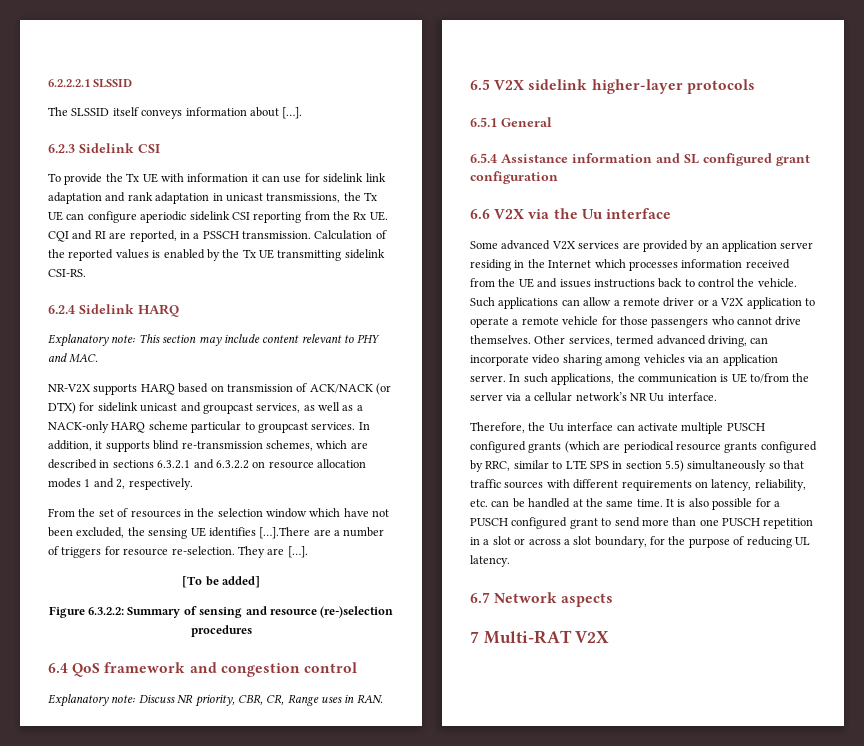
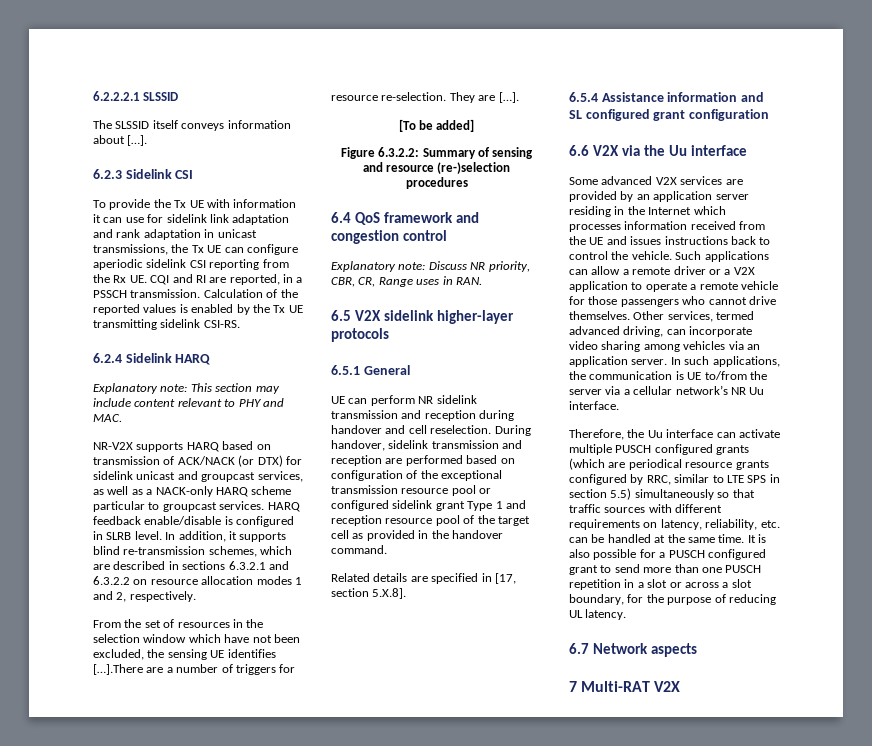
(356, 426) none -> [267,502,300,512] [93,516,295,527] [93,531,162,540] HARQ feedback enable/disable is configured in SLRB level.
(552, 122) none -> [331,395,477,406] [331,410,515,421] [331,425,531,436] [331,440,523,451] [331,455,515,466] [331,470,503,481] [331,485,492,496] [331,500,526,511] [331,515,530,526] [331,530,503,541] [331,545,387,554] [331,573,516,584] [331,588,407,599] // UE can perform NR sidelink transmission and reception during handover and cell reselection. During handover, sidelink transmission and reception are performed based on configuration of the exceptional transmission resource pool or configured sidelink grant Type 1 and reception resource pool of the target cell as provided in the handover command. // Related details are specified in [17, section 5.X.8].

